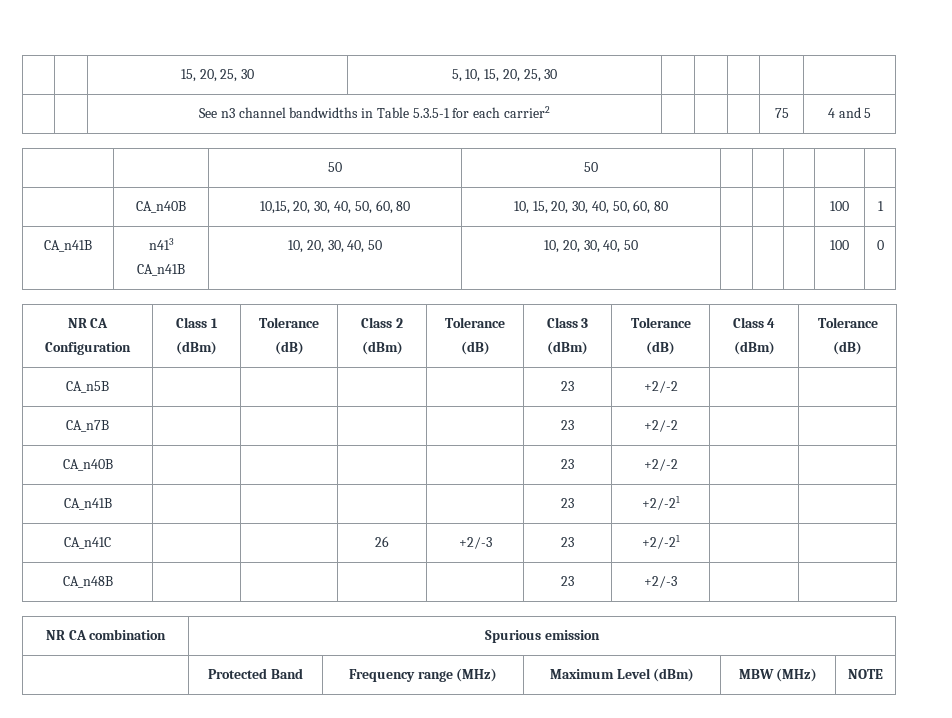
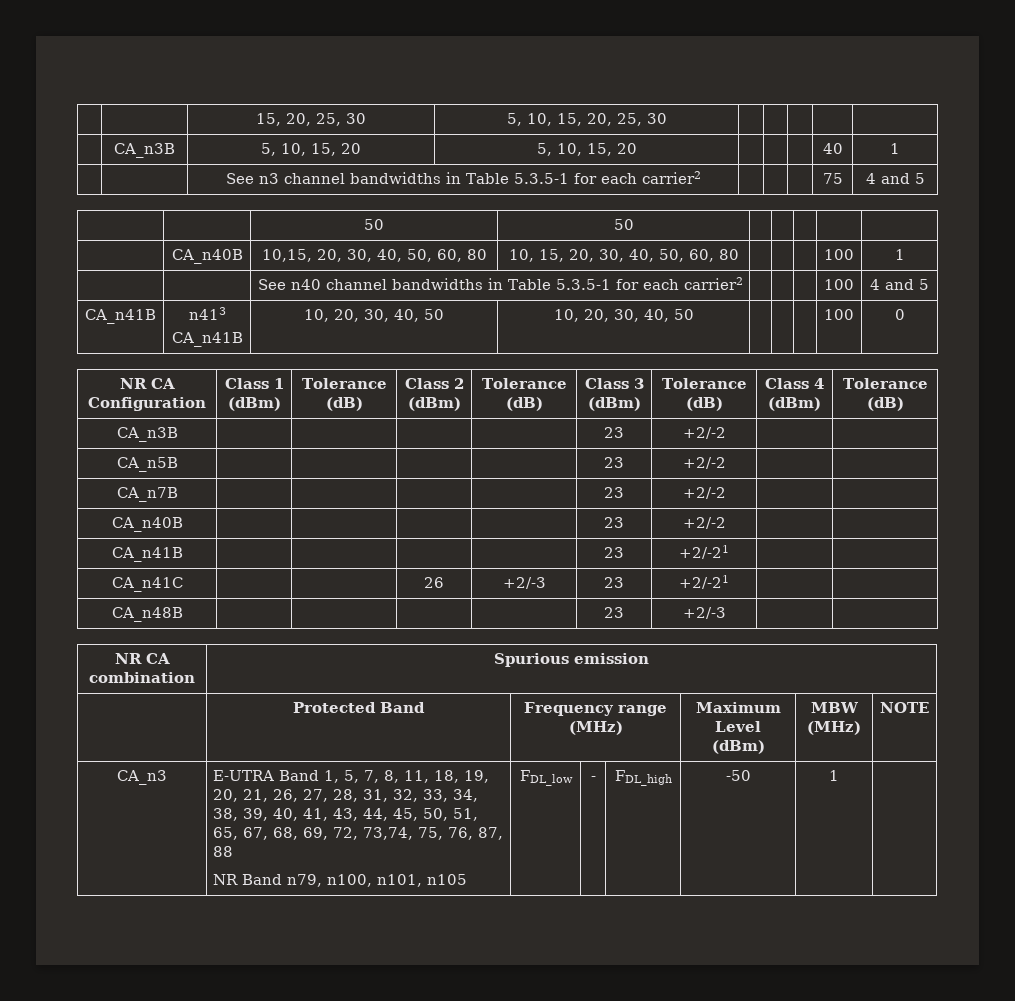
(558, 74) none -> [114,143,175,158] [261,143,361,156] [536,143,637,156] [822,143,843,154] [890,143,901,154] // | CA_n3B | 5, 10, 15, 20 | 5, 10, 15, 20 | | | | 40 | 1
(884, 206) none -> [257,277,743,290] [824,279,854,290] [870,279,930,290] // | | See n40 channel bandwidths in Table 5.3.5-1 for each carrier2 | | | | 100 | 4 and 5
(862, 348) none -> [116,427,178,442] [604,427,624,438] [682,427,726,439] // CA_n3B | | | | | 23 | +2/-2 | |
(883, 674) none -> [117,770,167,785] [213,770,490,783] [213,789,479,802] [213,808,479,821] [213,827,504,840] [213,846,234,857] [213,874,468,887] [519,770,573,786] [590,776,596,781] [614,770,672,786] [725,770,751,781] [829,770,839,781] // CA_n3 | E-UTRA Band 1, 5, 7, 8, 11, 18, 19, 20, 21, 26, 27, 28, 31, 32, 33, 34, 38, 39, 40, 41, 43, 44, 45, 50, 51, 65, 67, 68, 69, 72, 73,74, 75, 76, 87, 88 // NR Band n79, n100, n101, n105 | FDL_low | - | FDL_high | -50 | 1 |

